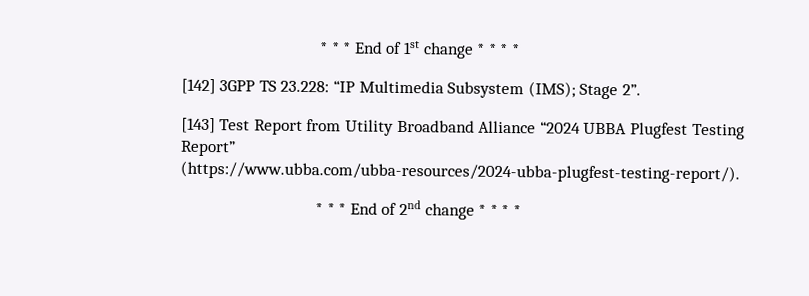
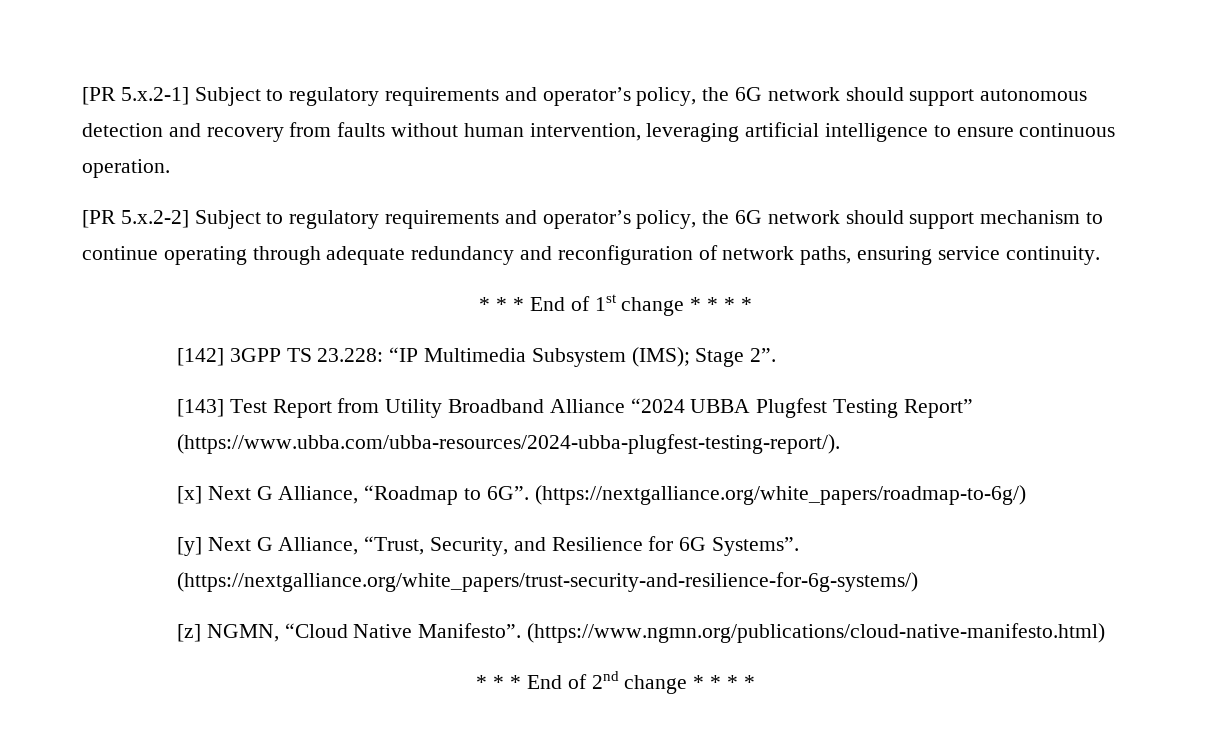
(319, 48) none -> [82,87,1088,106] [82,122,1116,142] [82,159,170,178] [82,210,1104,229] [82,245,1100,265] [PR 5.x.2-1] Subject to regulatory requirements and operator’s policy, the 6G network should support autonomous detection and recovery from faults without human intervention, leveraging artificial intelligence to ensure continuous operation. // [PR 5.x.2-2] Subject to regulatory requirements and operator’s policy, the 6G network should support mechanism to continue operating through adequate redundancy and reconfiguration of network paths, ensuring service continuity. //
(740, 172) none -> [176,485,1026,505] [176,536,799,556] [176,572,918,592] [176,623,1105,643] // [x] Next G Alliance, “Roadmap to 6G”. (https://nextgalliance.org/white_papers/roadmap-to-6g/) // [y] Next G Alliance, “Trust, Security, and Resilience for 6G Systems”. (https://nextgalliance.org/white_papers/trust-security-and-resilience-for-6g-systems/) // [z] NGMN, “Cloud Native Manifesto”. (https://www.ngmn.org/publications/cloud-native-manifesto.html)

